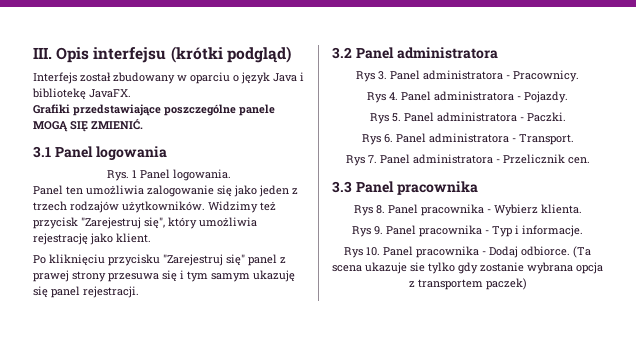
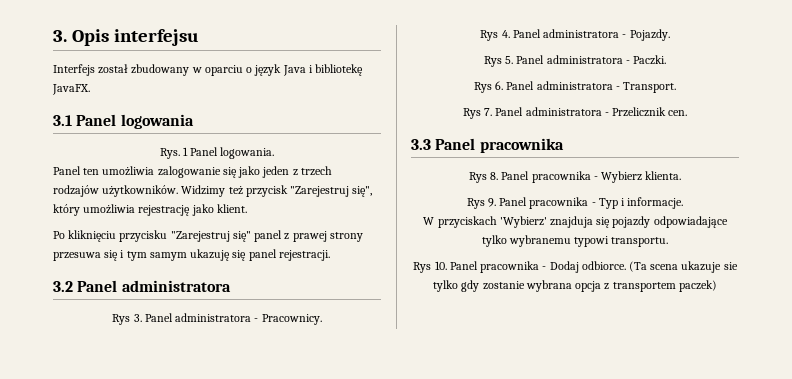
[33,47,52,59] III. -> [53,30,67,42] 3.
[170,46,291,63] (krótki podgląd) -> (199, 37) none
[33,104,275,116] [33,119,143,132] // Grafiki przedstawiające poszczególne panele MOGĄ SIĘ ZMIENIĆ. -> (90, 89) none
(583, 231) none -> [423,216,728,228] [481,235,669,247] // W przyciskach 'Wybierz' znajduja się pojazdy odpowiadające tylko wybranemu typowi transportu.

